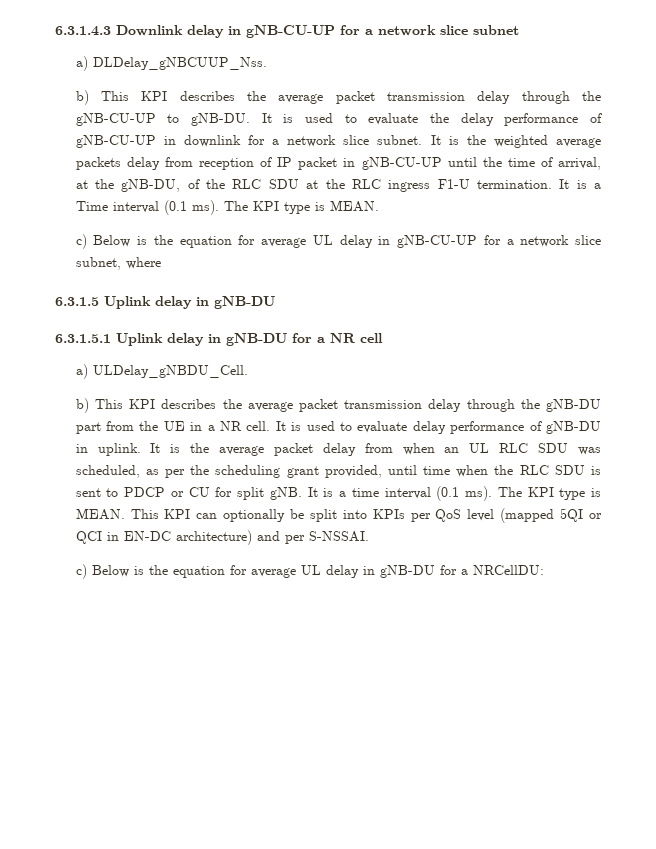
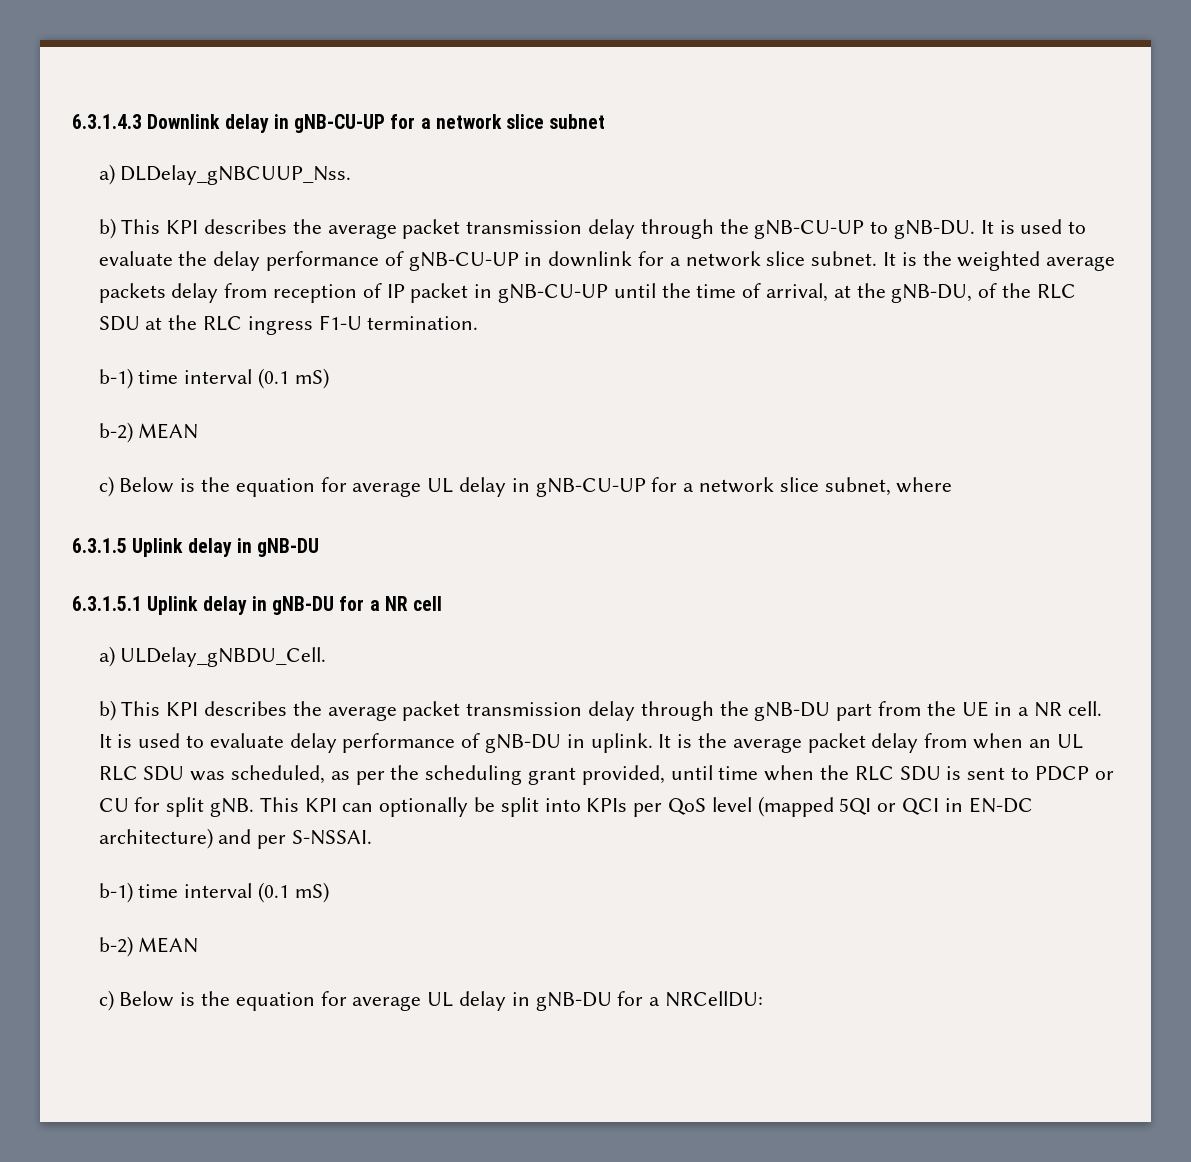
[559,179,601,189] [75,200,379,215] It is a Time interval (0.1 ms). The KPI type is MEAN. -> [98,368,329,389] [98,422,199,443] // b-1) time interval (0.1 mS) // b-2) MEAN
[307,486,601,501] [75,508,125,520] It is a time interval (0.1 ms). The KPI type is MEAN. -> (254, 807) none
(369, 536) none -> [98,882,329,903] [98,936,199,957] // b-1) time interval (0.1 mS) // b-2) MEAN

